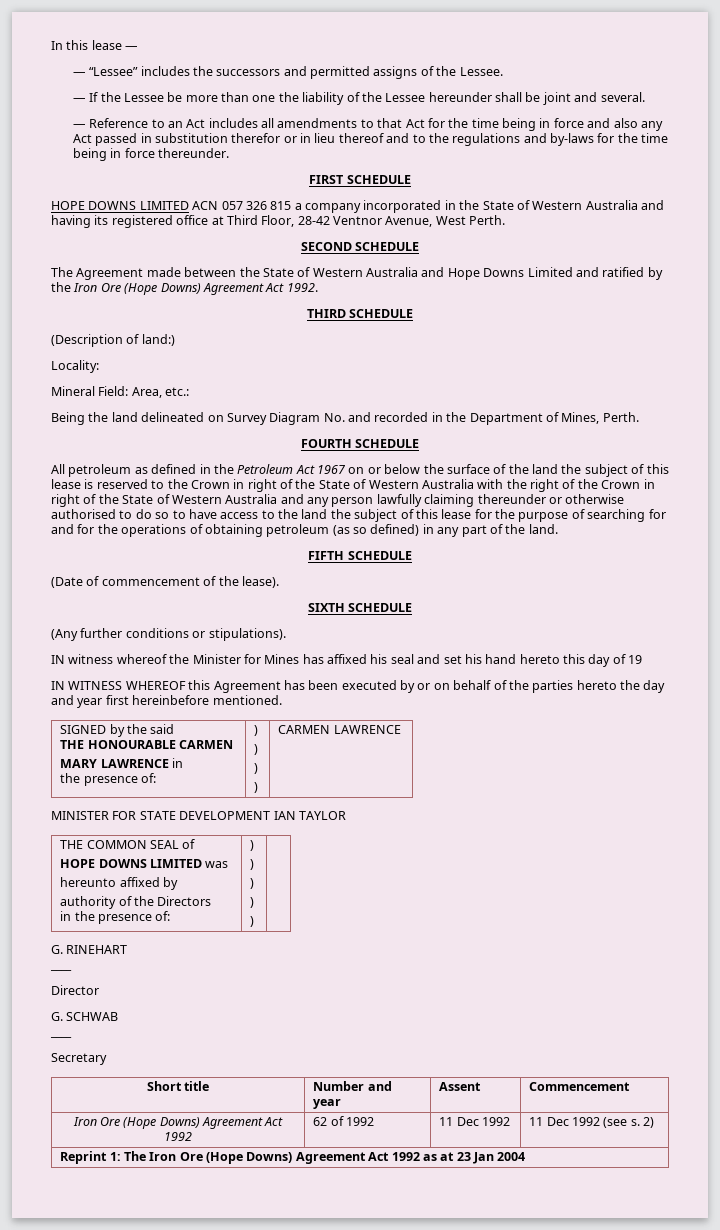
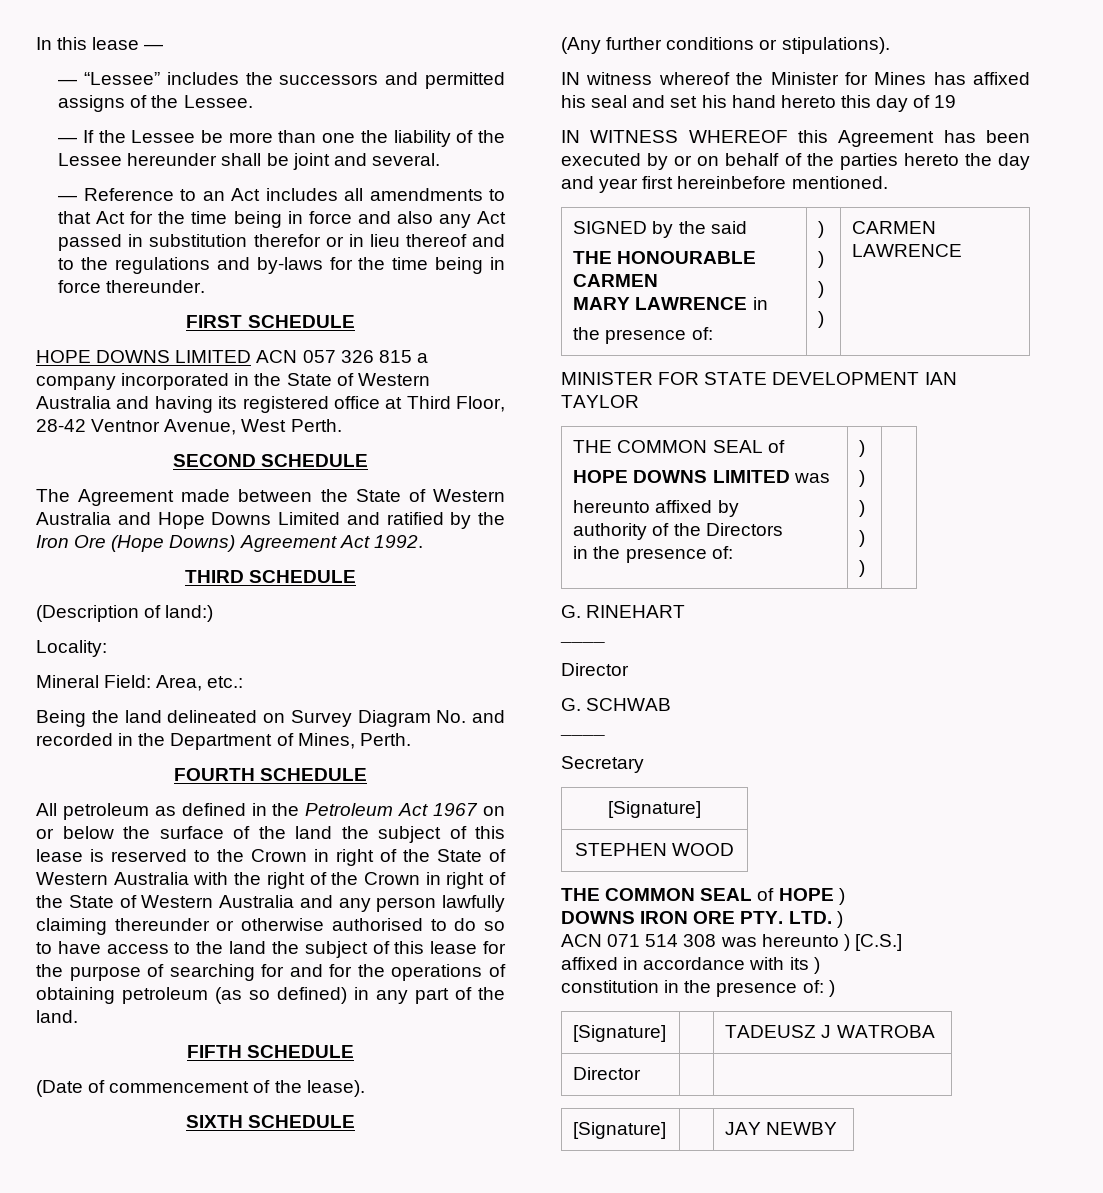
[146,1081,210,1091] [313,1081,392,1091] [313,1099,342,1109] [439,1082,482,1091] [529,1082,631,1091] [72,1117,284,1129] [164,1132,192,1141] [313,1116,374,1126] [439,1117,510,1126] [529,1117,655,1128] [60,1151,526,1164] Short title | Number and year | Assent | Commencement // Iron Ore (Hope Downs) Agreement Act 1992 | 62 of 1992 | 11 Dec 1992 | 11 Dec 1992 (see s. 2) // Reprint 1: The Iron Ore (Hope Downs) Agreement Act 1992 as at 23 Jan 2004 -> [608,801,701,818] [574,843,735,856] [561,888,845,905] [561,911,843,928] [561,934,902,951] [561,957,820,974] [561,980,835,997] [573,1025,667,1042] [725,1025,935,1038] [573,1067,642,1080] [573,1122,667,1139] [725,1122,838,1135] [Signature] // STEPHEN WOOD // THE COMMON SEAL of HOPE ) // DOWNS IRON ORE PTY. LTD. ) // ACN 071 514 308 was hereunto ) [C.S.] // affixed in accordance with its ) // constitution in the presence of: ) // [Signature] | | TADEUSZ J WATROBA // Director | | // [Signature] | | JAY NEWBY

